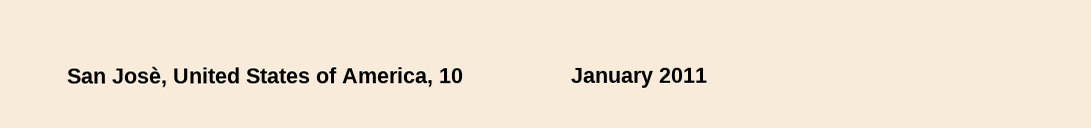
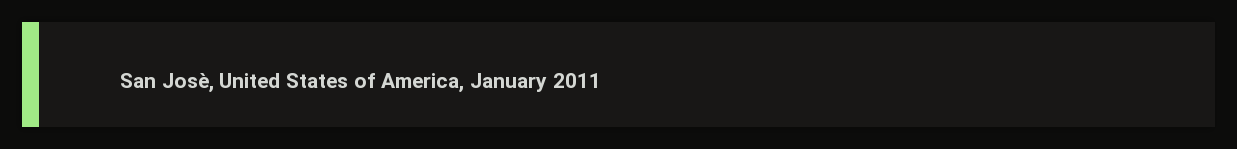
[439,68,464,84] 10 -> (465, 83) none

